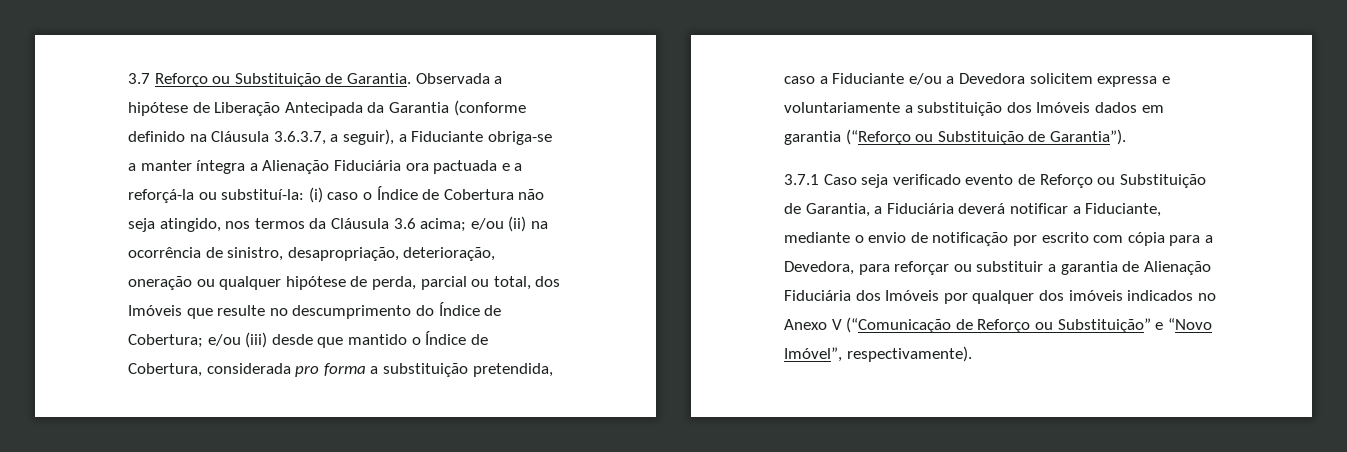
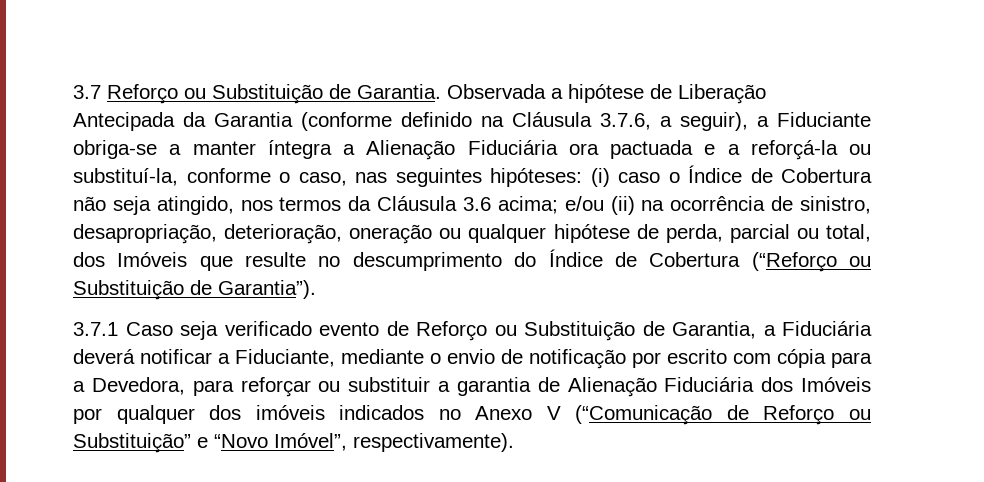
[273,131,326,145] 3.6.3.7, -> [600,113,651,130] 3.7.6,
[221,189,305,200] substituí-la: -> [73,168,582,187] substituí-la, conforme o caso, nas seguintes hipóteses:
[128,331,488,348] [128,363,553,377] [784,73,1170,87] [784,102,1164,116] [784,131,841,145] Cobertura; e/ou (iii) desde que mantido o Índice de Cobertura, considerada pro forma a substituição pretendida, caso a Fiduciante e/ou a Devedora solicitem expressa e voluntariamente a substituição dos Imóveis dados em garantia -> [649,252,741,267] Cobertura

